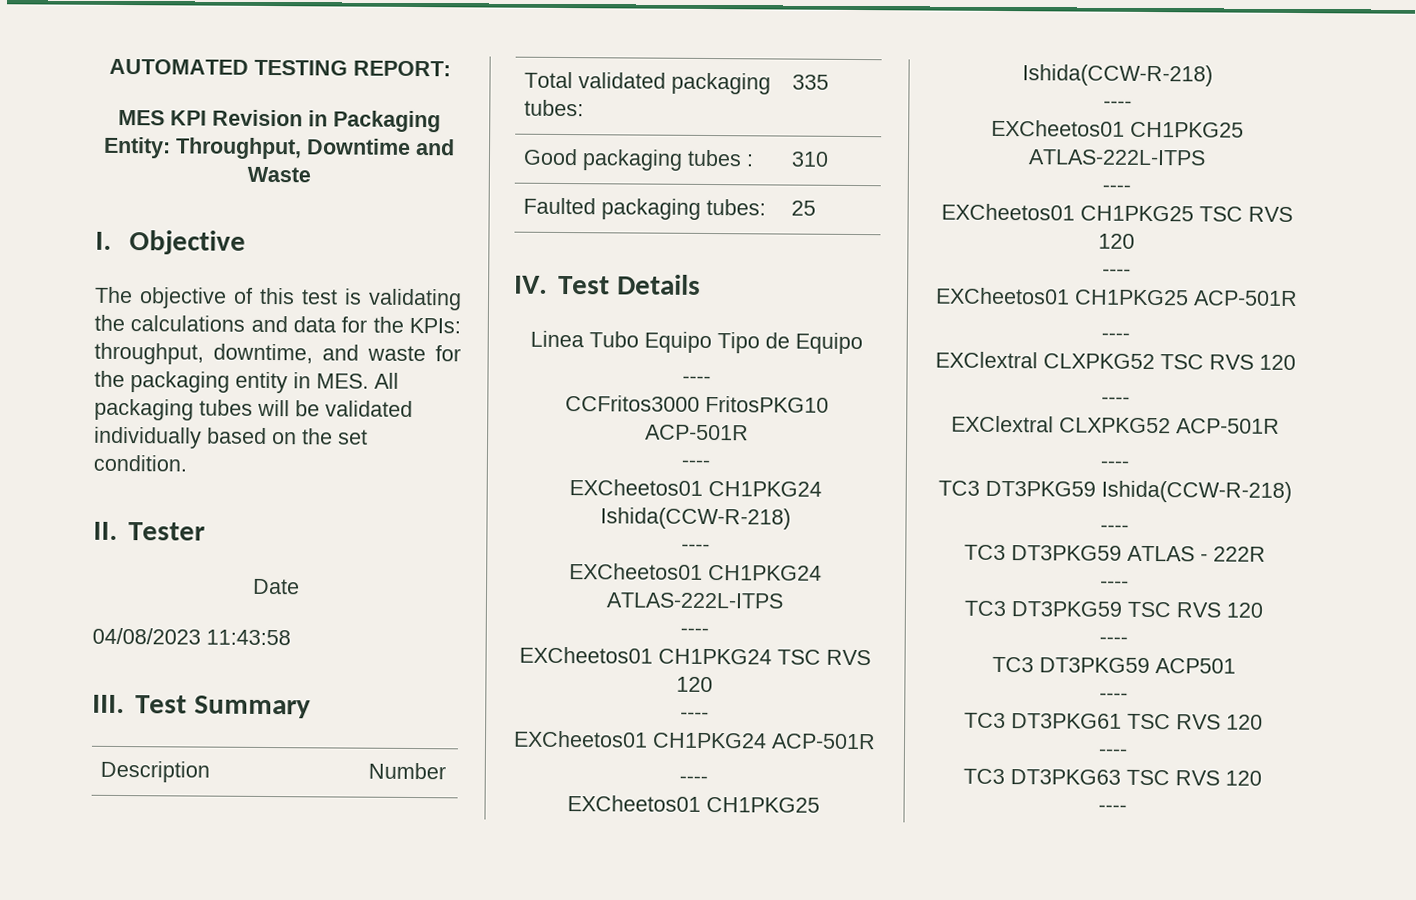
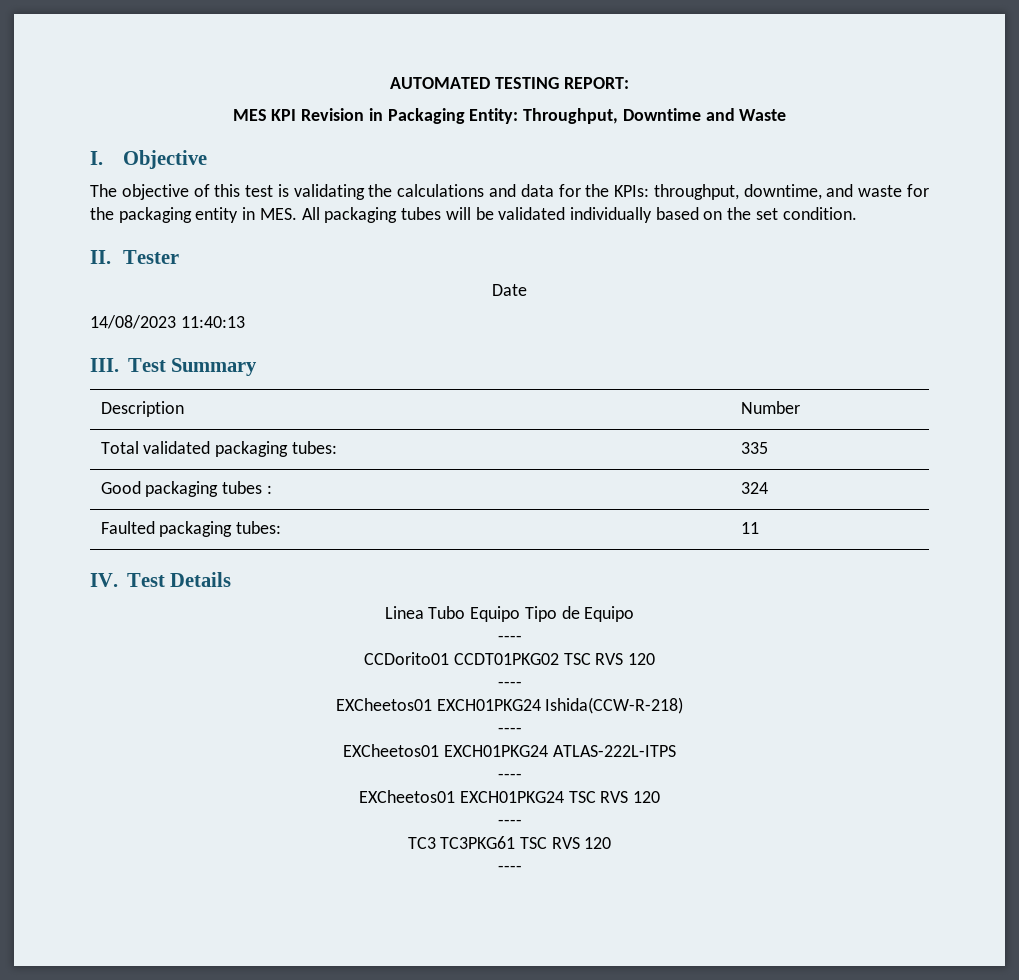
[92,627,291,646] 04/08/2023 11:43:58 -> [90,315,245,329] 14/08/2023 11:40:13
[791,151,830,167] 310 -> [740,482,768,494] 324
[791,200,817,216] 25 -> [740,522,759,534] 11
[564,395,829,413] [644,424,749,441] [681,459,710,469] [569,479,822,497] [600,507,791,530] [681,543,710,553] [569,563,822,581] [606,592,784,609] [680,627,709,637] [518,646,871,666] [676,676,713,693] [680,711,709,721] [512,730,876,750] [679,775,708,785] [567,795,820,813] [1022,64,1213,87] [1103,100,1132,109] [991,119,1244,138] [1028,149,1206,166] [1102,184,1131,193] [940,203,1293,222] [1098,233,1135,249] [1102,268,1131,277] [935,287,1298,307] [1101,332,1130,341] [935,351,1296,370] [1101,396,1130,405] [951,415,1280,434] [1100,460,1129,469] [937,480,1292,503] [1100,524,1129,533] [963,544,1266,562] [1100,580,1129,589] [964,600,1263,618] [1099,636,1128,645] [991,656,1236,674] [1099,692,1128,701] [964,712,1263,730] [1098,748,1127,757] [963,768,1262,786] [1098,804,1127,813] CCFritos3000 FritosPKG10 ACP-501R // ---- // EXCheetos01 CH1PKG24 Ishida(CCW-R-218) // ---- // EXCheetos01 CH1PKG24 ATLAS-222L-ITPS // ---- // EXCheetos01 CH1PKG24 TSC RVS 120 // ---- // EXCheetos01 CH1PKG24 ACP-501R // ---- // EXCheetos01 CH1PKG25 Ishida(CCW-R-218) // ---- // EXCheetos01 CH1PKG25 ATLAS-222L-ITPS // ---- // EXCheetos01 CH1PKG25 TSC RVS 120 // ---- // EXCheetos01 CH1PKG25 ACP-501R // ---- // EXClextral CLXPKG52 TSC RVS 120 // ---- // EXClextral CLXPKG52 ACP-501R // ---- // TC3 DT3PKG59 Ishida(CCW-R-218) // ---- // TC3 DT3PKG59 ATLAS - 222R // ---- // TC3 DT3PKG59 TSC RVS 120 // ---- // TC3 DT3PKG59 ACP501 // ---- // TC3 DT3PKG61 TSC RVS 120 // ---- // TC3 DT3PKG63 TSC RVS 120 // ---- -> [364,652,655,665] [497,681,522,688] [335,697,684,714] [497,727,522,734] [343,744,676,757] [497,773,522,780] [359,790,660,803] [497,819,522,826] [407,836,612,849] [497,865,522,872] CCDorito01 CCDT01PKG02 TSC RVS 120 // ---- // EXCheetos01 EXCH01PKG24 Ishida(CCW-R-218) // ---- // EXCheetos01 EXCH01PKG24 ATLAS-222L-ITPS // ---- // EXCheetos01 EXCH01PKG24 TSC RVS 120 // ---- // TC3 TC3PKG61 TSC RVS 120 // ----

